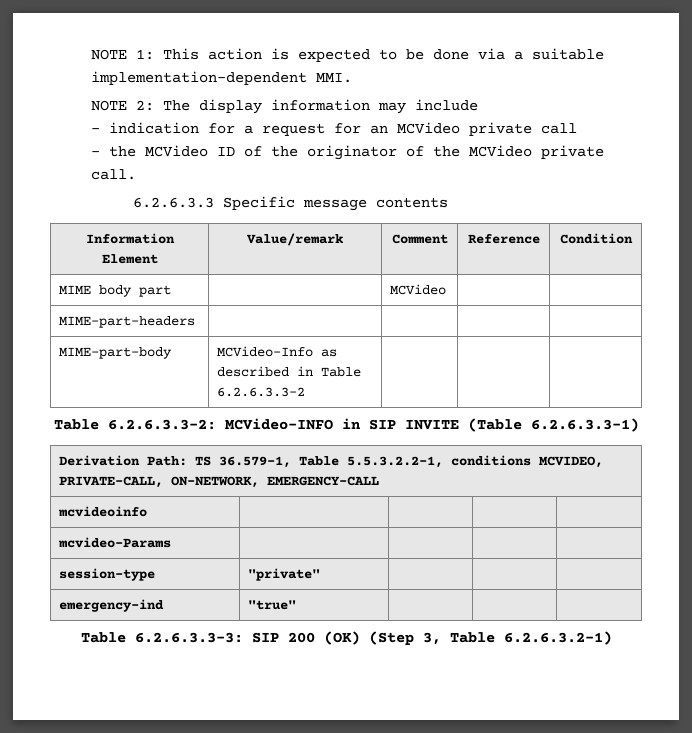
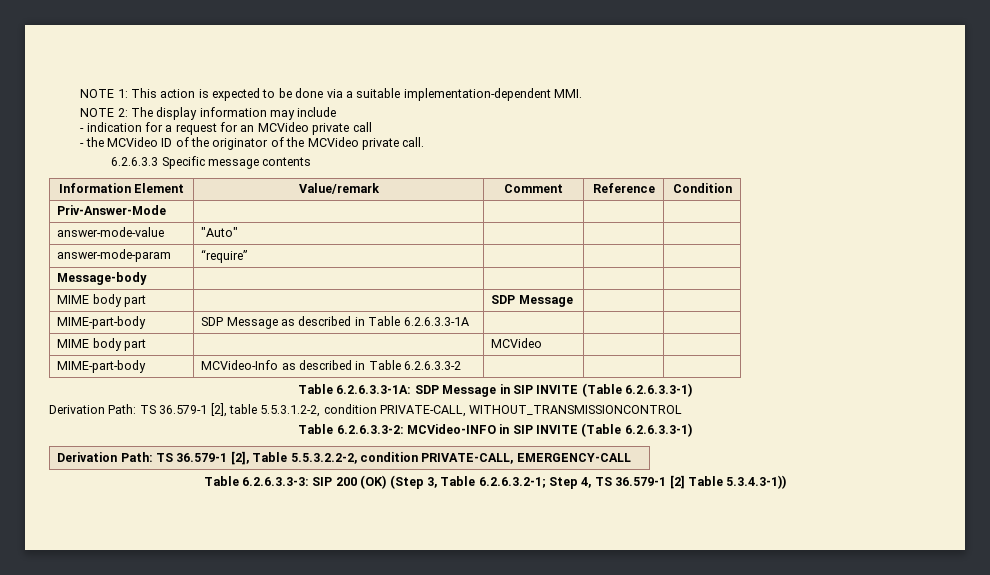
(633, 238) none -> [57,205,167,215] [57,227,165,237] [201,227,239,237] [57,249,172,262] [201,249,248,263] [57,272,148,285] [57,294,147,307] [491,295,573,307] [57,316,147,329] [201,316,469,329] // Priv-Answer-Mode | | | | // answer-mode-value | "Auto" | | | // answer-mode-param | “require” | | | // Message-body | | | | // MIME body part | | SDP Message | | // MIME-part-body | SDP Message as described in Table 6.2.6.3.3-1A | | |
[59,316,196,328] // MIME-part-headers | | | | -> (543, 343) none
(306, 392) none -> [298,383,692,397] [49,403,683,417] // Table 6.2.6.3.3-1A: SDP Message in SIP INVITE (Table 6.2.6.3.3-1) // Derivation Path: TS 36.579-1 [2], table 5.5.3.1.2-2, condition PRIVATE-CALL, WITHOUT_TRANSMISSIONCONTROL
[219,455,604,468] [59,476,380,488] [58,506,148,517] [58,537,172,548] [59,568,156,581] [248,568,321,581] [59,599,165,612] [248,600,297,610] 36.579-1, Table 5.5.3.2.2-1, conditions MCVIDEO, PRIVATE-CALL, ON-NETWORK, EMERGENCY-CALL // mcvideoinfo | | | | // mcvideo-Params | | | | // session-type | "private" | | | // emergency-ind | "true" | | | -> [176,451,631,465] 36.579-1 [2], Table 5.5.3.2.2-2, condition PRIVATE-CALL, EMERGENCY-CALL
[503,631,612,645] 6.2.6.3.2-1) -> [478,475,787,489] 6.2.6.3.2-1; Step 4, TS 36.579-1 [2] Table 5.3.4.3-1))

